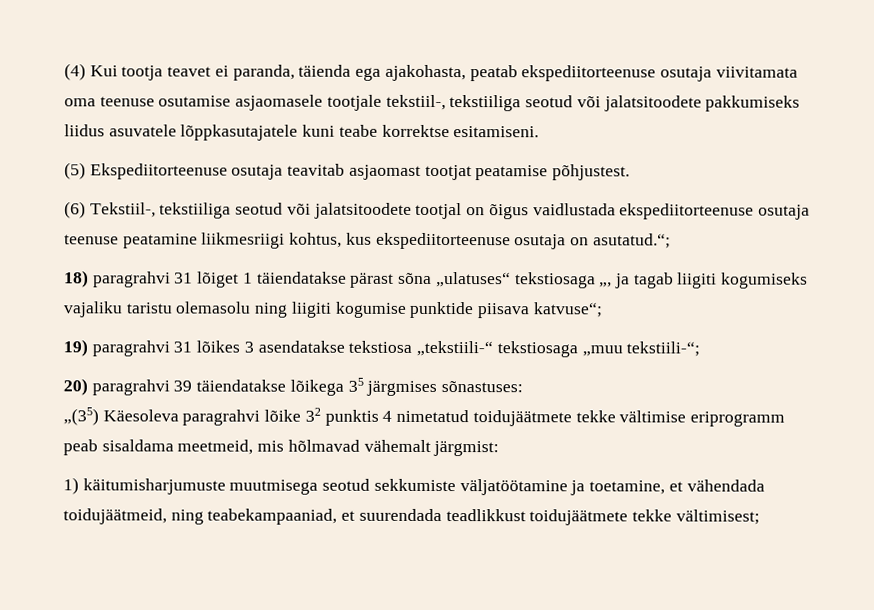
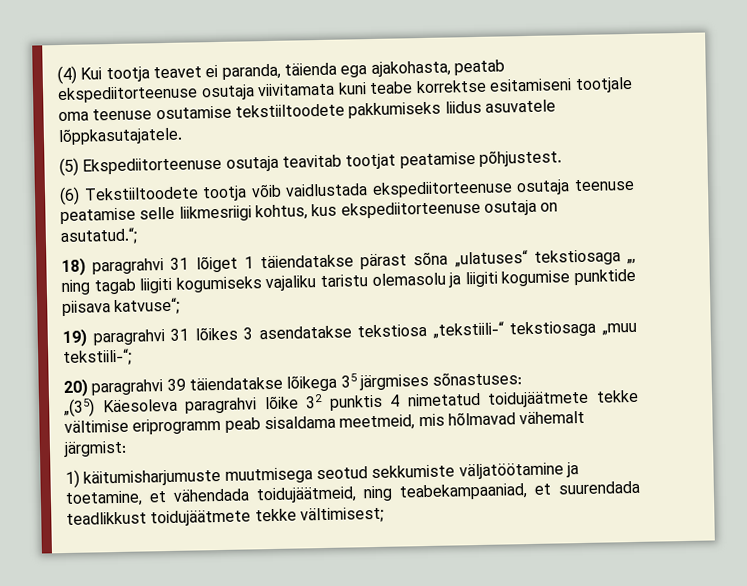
[64,94,801,112] [64,124,540,141] oma teenuse osutamise asjaomasele tootjale tekstiil-, tekstiiliga seotud või jalatsitoodete pakkumiseks liidus asuvatele lõppkasutajatele kuni teabe korrektse esitamiseni. -> [337,76,633,95] [58,99,556,122] [58,126,183,146] kuni teabe korrektse esitamiseni tootjale oma teenuse osutamise tekstiiltoodete pakkumiseks liidus asuvatele lõppkasutajatele.
[348,164,421,180] asjaomast -> (342, 161) none
[89,202,529,220] Tekstiil-, tekstiiliga seotud või jalatsitoodete tootjal on õigus -> [83,183,282,202] Tekstiiltoodete tootja võib
[122,233,198,249] peatamine -> [60,206,176,225] peatamise selle
[614,273,630,289] ja -> [61,279,90,296] ning
[254,302,289,318] ning -> [448,272,462,288] ja

